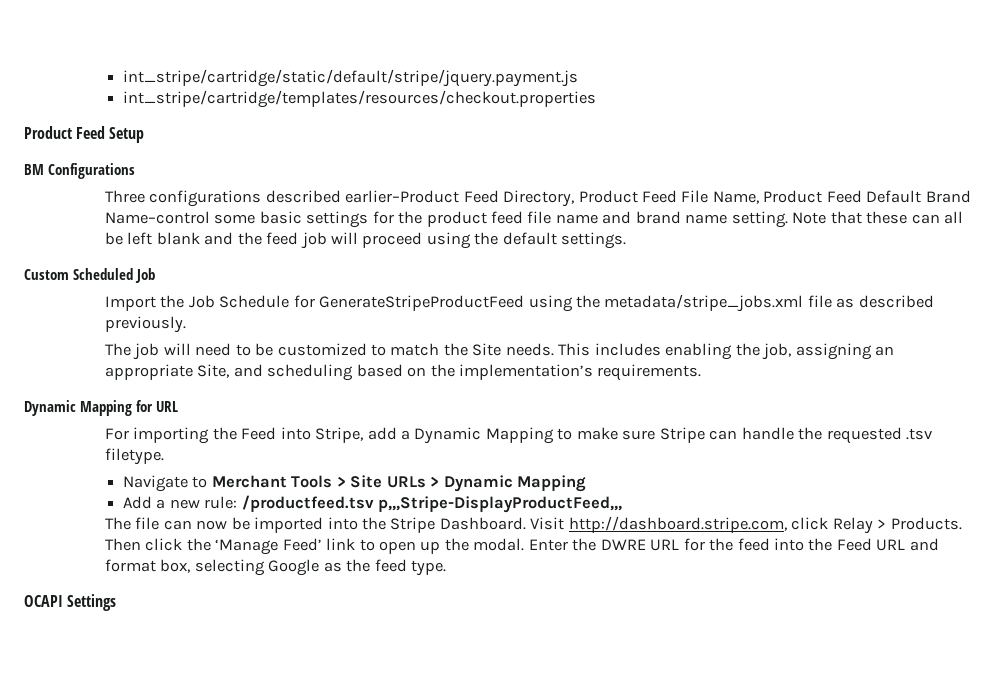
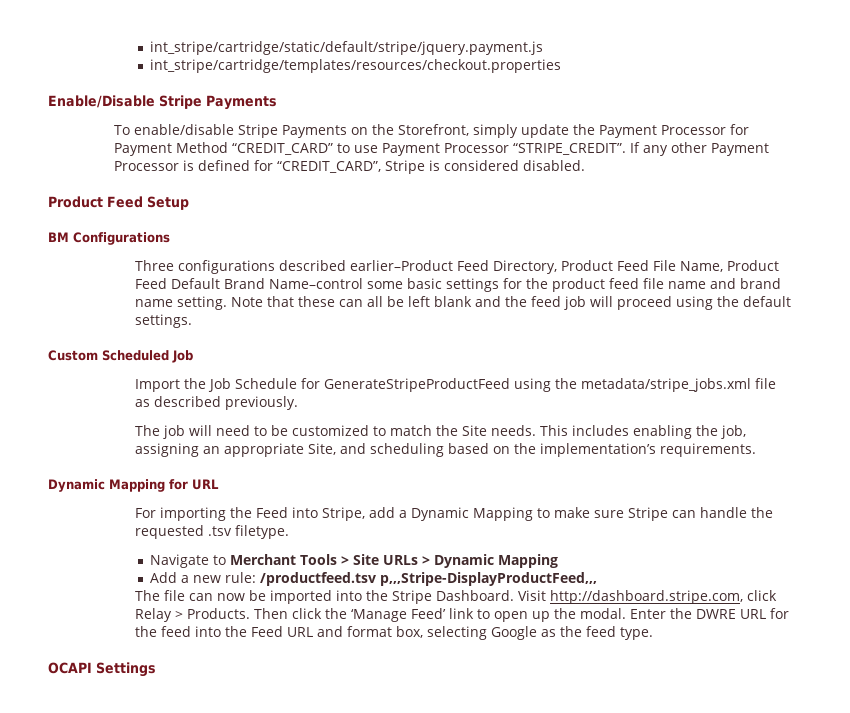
(596, 99) none -> [48,95,277,110] [113,124,749,138] [113,142,769,156] [113,160,585,174] // Enable/Disable Stripe Payments // To enable/disable Stripe Payments on the Storefront, simply update the Payment Processor for Payment Method “CREDIT_CARD” to use Payment Processor “STRIPE_CREDIT”. If any other Payment Processor is defined for “CREDIT_CARD”, Stripe is considered disabled.

